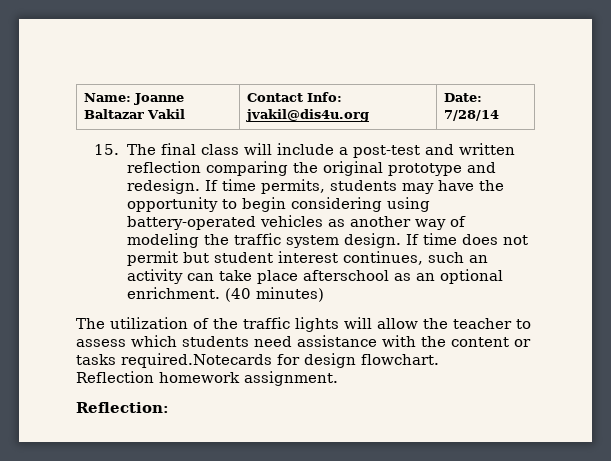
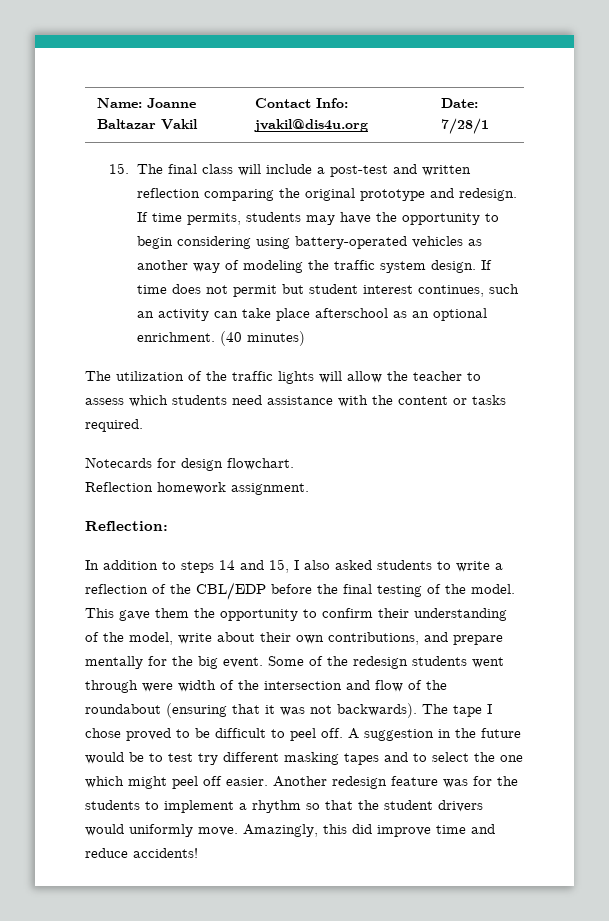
[444,110,500,121] 7/28/14 -> [440,118,489,134] 7/28/1
[121,353,272,368] required.Notecards -> [85,419,143,432] [85,457,152,468] required. // Notecards
(169, 407) none -> [85,559,503,573] [85,582,515,600] [85,608,507,621] [85,632,503,645] [85,656,504,669] [85,680,447,693] [85,703,492,718] [85,728,521,741] [85,752,523,765] [85,776,518,789] [85,800,483,813] [85,824,495,837] [85,848,198,858] // In addition to steps 14 and 15, I also asked students to write a reflection of the CBL/EDP before the final testing of the model. This gave them the opportunity to confirm their understanding of the model, write about their own contributions, and prepare mentally for the big event. Some of the redesign students went through were width of the intersection and flow of the roundabout (ensuring that it was not backwards). The tape I chose proved to be difficult to peel off. A suggestion in the future would be to test try different masking tapes and to select the one which might peel off easier. Another redesign feature was for the students to implement a rhythm so that the student drivers would uniformly move. Amazingly, this did improve time and reduce accidents!

